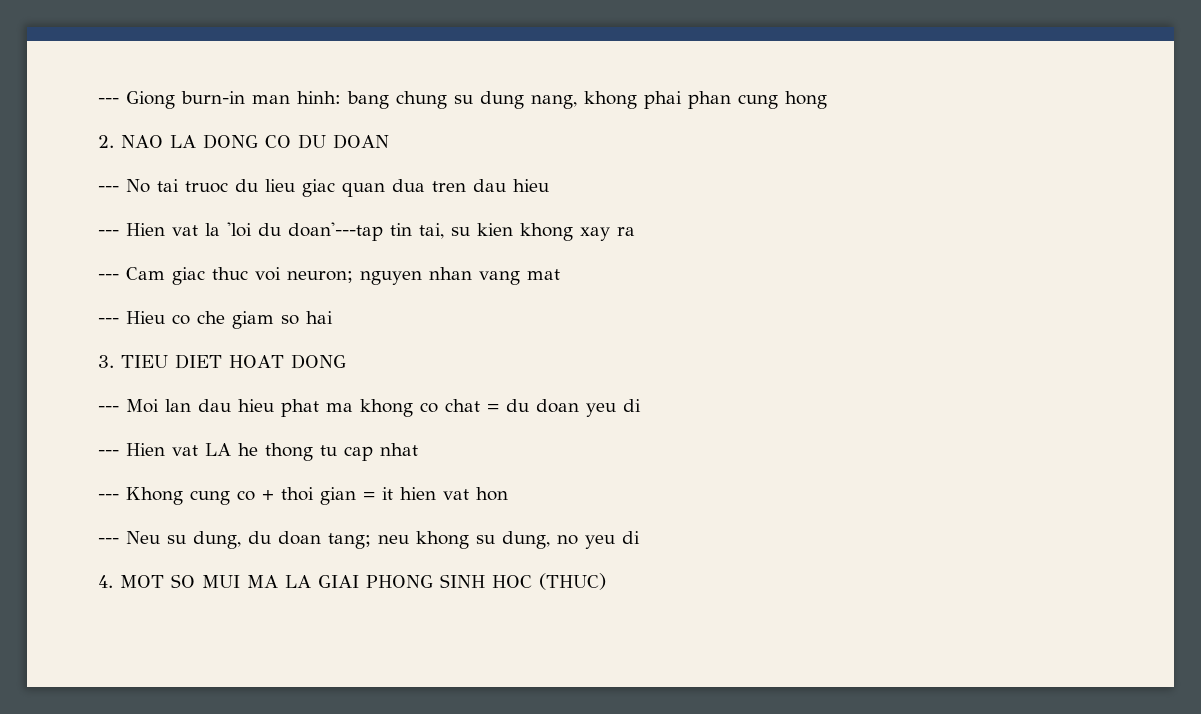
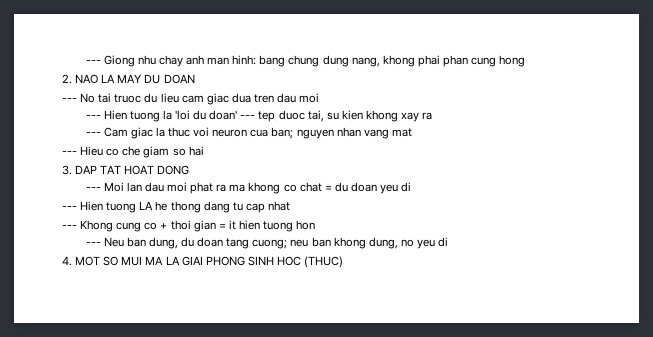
[181,91,245,104] burn-in -> [137,55,205,67] nhu chay anh
[454,95,473,104] su -> (320, 61) none
[203,134,291,149] DONG CO -> [117,74,143,83] MAY
[302,179,385,197] giac quan -> [181,93,229,105] cam giac
[513,179,549,192] [98,223,198,236] hieu // --- Hien vat -> [299,93,320,103] [85,110,160,122] moi // --- Hien tuong
[288,222,412,241] doan'---tap tin -> [209,110,305,122] doan' --- tep duoc
(205, 276) none -> [155,127,165,137] la
[287,271,353,283] neuron; -> [212,127,294,139] neuron cua ban;
[121,354,222,369] TIEU DIET -> [75,165,122,174] DAP TAT
[238,399,319,417] hieu phat -> [167,182,227,194] moi phat ra
[172,445,198,456] vat -> [106,202,137,213] tuong
(313, 452) none -> [203,201,230,213] dang
[443,489,469,500] vat -> [263,221,294,232] tuong
[167,535,186,544] su -> [126,237,146,247] ban
[328,531,495,549] tang; neu khong su -> [226,237,366,249] tang cuong; neu ban khong

